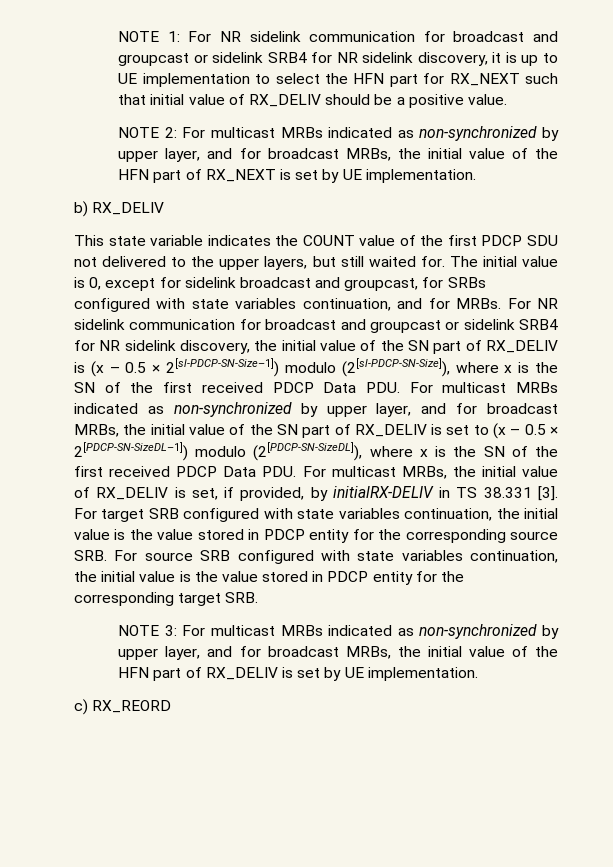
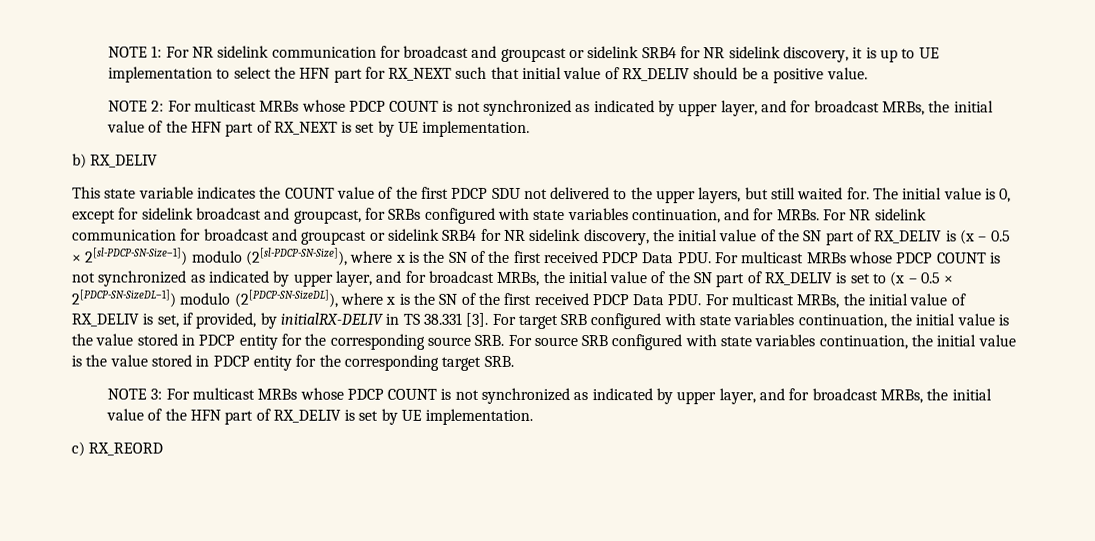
[328,126,538,141] indicated as non-synchronized -> [301,99,655,117] whose PDCP COUNT is not synchronized as indicated
[74,402,292,417] indicated as non-synchronized -> [849,251,1002,264] [71,270,269,287] whose PDCP COUNT is not synchronized as indicated
[328,624,538,639] indicated as non-synchronized -> [299,387,653,405] whose PDCP COUNT is not synchronized as indicated

